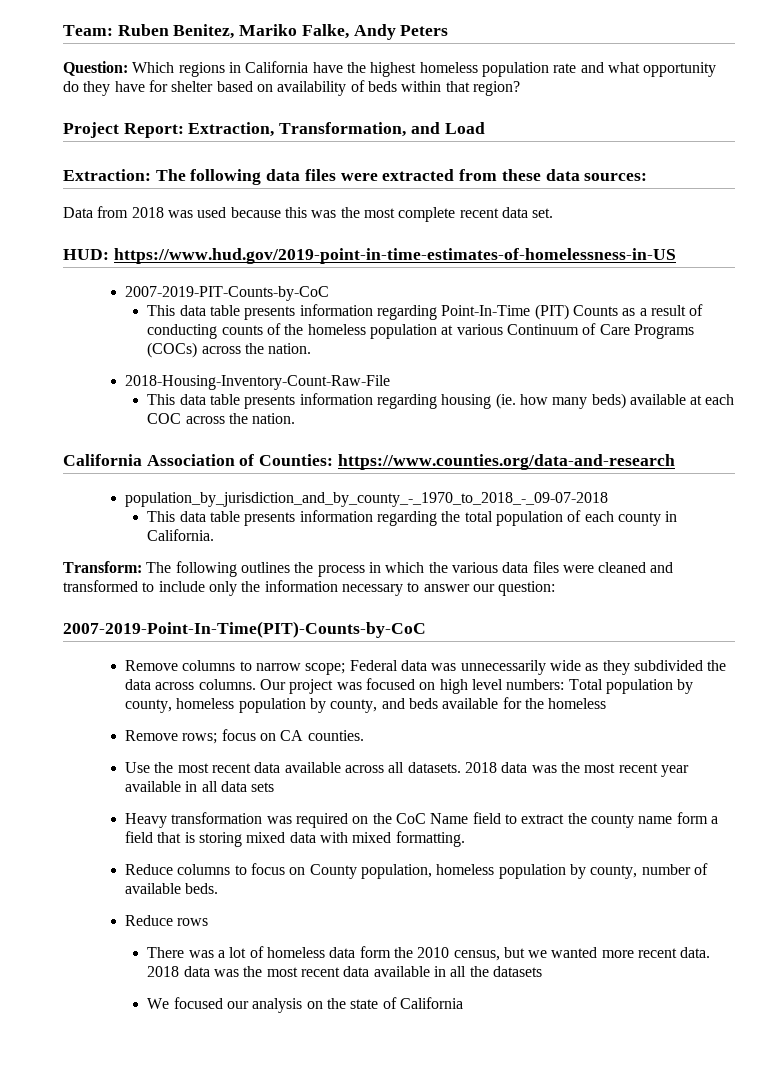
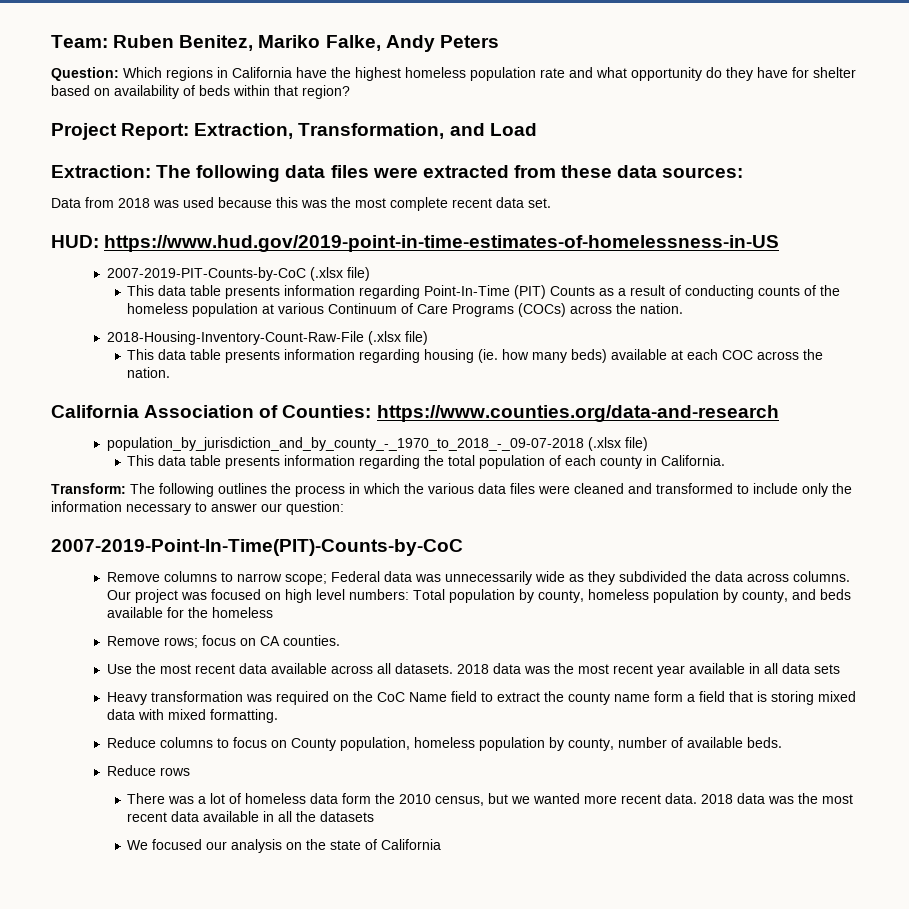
(330, 293) none -> [310,267,371,281] (.xlsx file)
(391, 382) none -> [368,331,429,345] (.xlsx file)
(609, 499) none -> [588,437,649,451] (.xlsx file)

